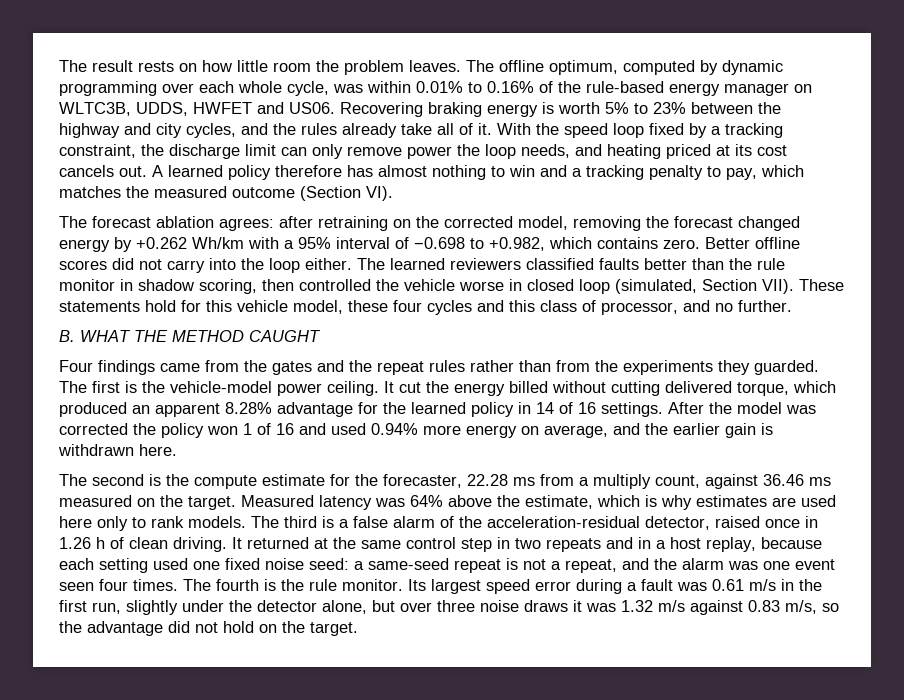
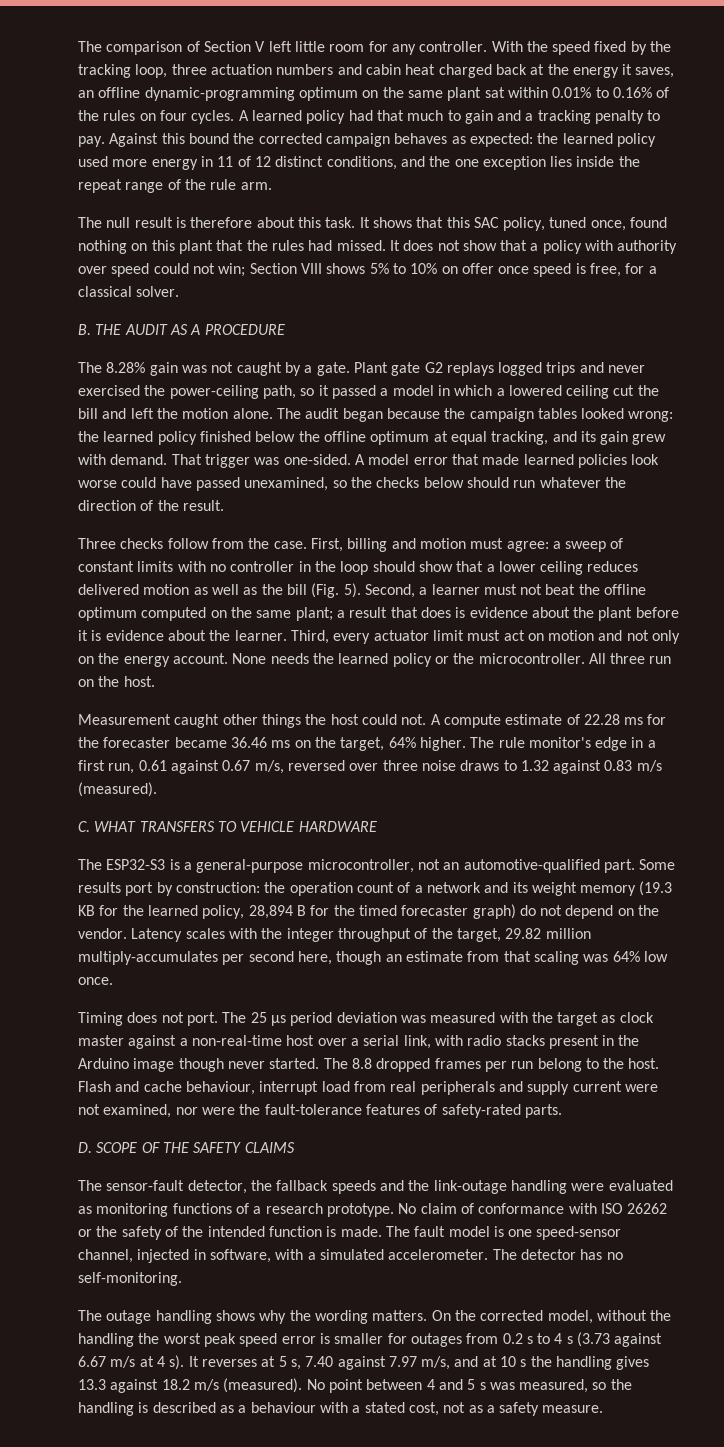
[59,60,783,75] [59,81,363,96] The result rests on how little room the problem leaves. The offline optimum, computed by dynamic programming over each whole cycle, was -> [78,41,672,55] [78,64,675,78] [78,87,505,101] The comparison of Section V left little room for any controller. With the speed fixed by the tracking loop, three actuation numbers and cabin heat charged back at the energy it saves, an offline dynamic-programming optimum on the same plant sat
[586,81,812,96] [59,102,781,117] [59,123,783,138] [59,144,787,159] [59,165,535,180] rule-based energy manager on WLTC3B, UDDS, HWFET and US06. Recovering braking energy is worth 5% to 23% between the highway and city cycles, and the rules already take all of it. With the speed loop fixed by a tracking constraint, the discharge limit can only remove power the loop needs, and heating priced at its cost cancels out. A learned policy therefore has almost nothing to win -> [103,110,493,124] rules on four cycles. A learned policy had that much to gain
[726,165,804,180] [59,186,393,201] [59,216,800,231] [59,237,800,252] [59,258,785,273] [59,279,844,294] [59,300,792,315] [59,330,321,342] [59,360,819,375] [59,381,836,396] [59,402,816,417] [59,423,773,438] [58,444,177,456] [59,474,758,489] pay, which matches the measured outcome (Section VI). // The forecast ablation agrees: after retraining on the corrected model, removing the forecast changed energy by +0.262 Wh/km with a 95% interval of −0.698 to +0.982, which contains zero. Better offline scores did not carry into the loop either. The learned reviewers classified faults better than the rule monitor in shadow scoring, then controlled the vehicle worse in closed loop (simulated, Section VII). These statements hold for this vehicle model, these four cycles and this class of processor, and no further. // B. WHAT THE METHOD CAUGHT // Four findings came from the gates and the repeat rules rather than from the experiments they guarded. The first is the vehicle-model power ceiling. It cut the energy billed without cutting delivered torque, which produced an apparent 8.28% advantage for the learned policy in 14 of 16 settings. After the model was corrected the policy won 1 of 16 and used 0.94% more energy on average, and the earlier gain is withdrawn here. // The second is the compute estimate for the forecaster, 22.28 ms from a multiply count, against -> [78,133,656,147] [78,156,640,170] [78,179,272,193] [78,217,668,231] [78,240,678,254] [78,263,657,277] [78,286,180,297] [78,324,285,335] [78,362,646,376] [78,385,659,399] [78,408,674,422] [78,431,667,445] [78,454,660,468] [78,477,626,491] [78,500,224,511] [78,538,624,552] [78,561,639,575] [78,583,647,598] [78,607,679,621] [78,630,681,644] [78,653,672,667] [78,676,155,687] [78,714,667,728] [78,737,227,748] pay. Against this bound the corrected campaign behaves as expected: the learned policy used more energy in 11 of 12 distinct conditions, and the one exception lies inside the repeat range of the rule arm. // The null result is therefore about this task. It shows that this SAC policy, tuned once, found nothing on this plant that the rules had missed. It does not show that a policy with authority over speed could not win; Section VIII shows 5% to 10% on offer once speed is free, for a classical solver. // B. THE AUDIT AS A PROCEDURE // The 8.28% gain was not caught by a gate. Plant gate G2 replays logged trips and never exercised the power-ceiling path, so it passed a model in which a lowered ceiling cut the bill and left the motion alone. The audit began because the campaign tables looked wrong: the learned policy finished below the offline optimum at equal tracking, and its gain grew with demand. That trigger was one-sided. A model error that made learned policies look worse could have passed unexamined, so the checks below should run whatever the direction of the result. // Three checks follow from the case. First, billing and motion must agree: a sweep of constant limits with no controller in the loop should show that a lower ceiling reduces delivered motion as well as the bill (Fig. 5). Second, a learner must not beat the offline optimum computed on the same plant; a result that does is evidence about the plant before it is evidence about the learner. Third, every actuator limit must act on motion and not only on the energy account. None needs the learned policy or the microcontroller. All three run on the host. // Measurement caught other things the host could not. A compute estimate of 22.28 ms for the forecaster became
[59,495,836,510] [59,516,818,531] [59,537,822,552] [59,558,835,573] [59,579,822,594] [59,600,839,615] [59,621,358,636] measured on the target. Measured latency was 64% above the estimate, which is why estimates are used here only to rank models. The third is a false alarm of the acceleration-residual detector, raised once in 1.26 h of clean driving. It returned at the same control step in two repeats and in a host replay, because each setting used one fixed noise seed: a same-seed repeat is not a repeat, and the alarm was one event seen four times. The fourth is the rule monitor. Its largest speed error during a fault was 0.61 m/s in the first run, slightly under the detector alone, but over three noise draws it was 1.32 m/s against 0.83 m/s, so the advantage did not hold on the target. -> [294,737,656,751] [78,760,662,774] [78,782,157,797] [78,821,377,832] [78,859,676,873] [78,881,673,896] [78,904,660,919] [78,928,591,942] [78,951,668,965] [78,977,113,985] [78,1012,654,1026] [78,1035,640,1049] [78,1058,660,1072] [78,1081,658,1095] [78,1104,562,1118] [78,1142,295,1153] [78,1180,673,1194] [78,1203,668,1217] [78,1226,622,1240] [78,1249,623,1263] [78,1272,182,1286] [78,1310,672,1324] [78,1332,663,1347] [78,1355,650,1370] [78,1378,632,1393] [78,1402,604,1416] on the target, 64% higher. The rule monitor's edge in a first run, 0.61 against 0.67 m/s, reversed over three noise draws to 1.32 against 0.83 m/s (measured). // C. WHAT TRANSFERS TO VEHICLE HARDWARE // The ESP32-S3 is a general-purpose microcontroller, not an automotive-qualified part. Some results port by construction: the operation count of a network and its weight memory (19.3 KB for the learned policy, 28,894 B for the timed forecaster graph) do not depend on the vendor. Latency scales with the integer throughput of the target, 29.82 million multiply-accumulates per second here, though an estimate from that scaling was 64% low once. // Timing does not port. The 25 µs period deviation was measured with the target as clock master against a non-real-time host over a serial link, with radio stacks present in the Arduino image though never started. The 8.8 dropped frames per run belong to the host. Flash and cache behaviour, interrupt load from real peripherals and supply current were not examined, nor were the fault-tolerance features of safety-rated parts. // D. SCOPE OF THE SAFETY CLAIMS // The sensor-fault detector, the fallback speeds and the link-outage handling were evaluated as monitoring functions of a research prototype. No claim of conformance with ISO 26262 or the safety of the intended function is made. The fault model is one speed-sensor channel, injected in software, with a simulated accelerometer. The detector has no self-monitoring. // The outage handling shows why the wording matters. On the corrected model, without the handling the worst peak speed error is smaller for outages from 0.2 s to 4 s (3.73 against 6.67 m/s at 4 s). It reverses at 5 s, 7.40 against 7.97 m/s, and at 10 s the handling gives 13.3 against 18.2 m/s (measured). No point between 4 and 5 s was measured, so the handling is described as a behaviour with a stated cost, not as a safety measure.

